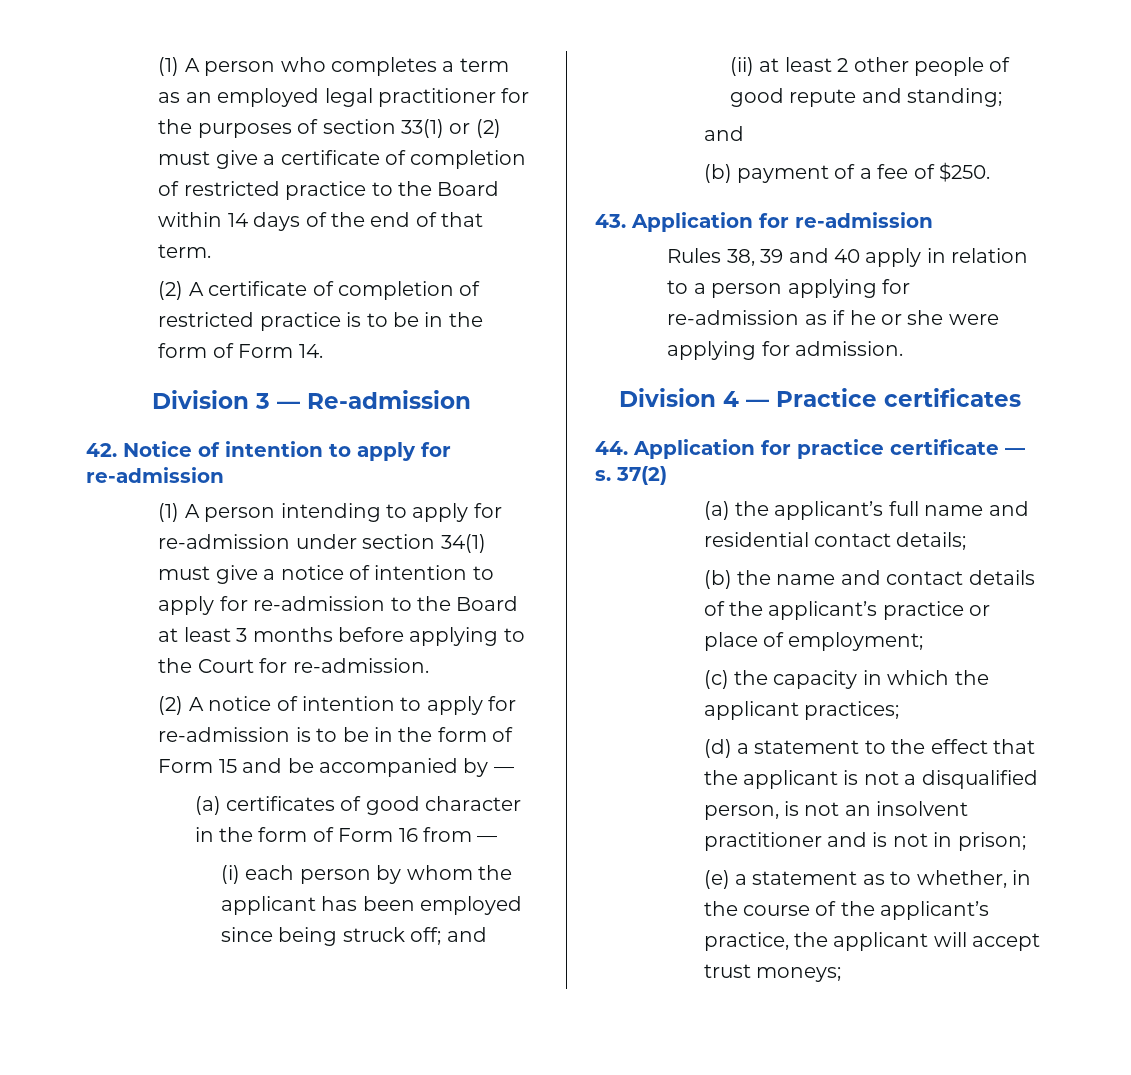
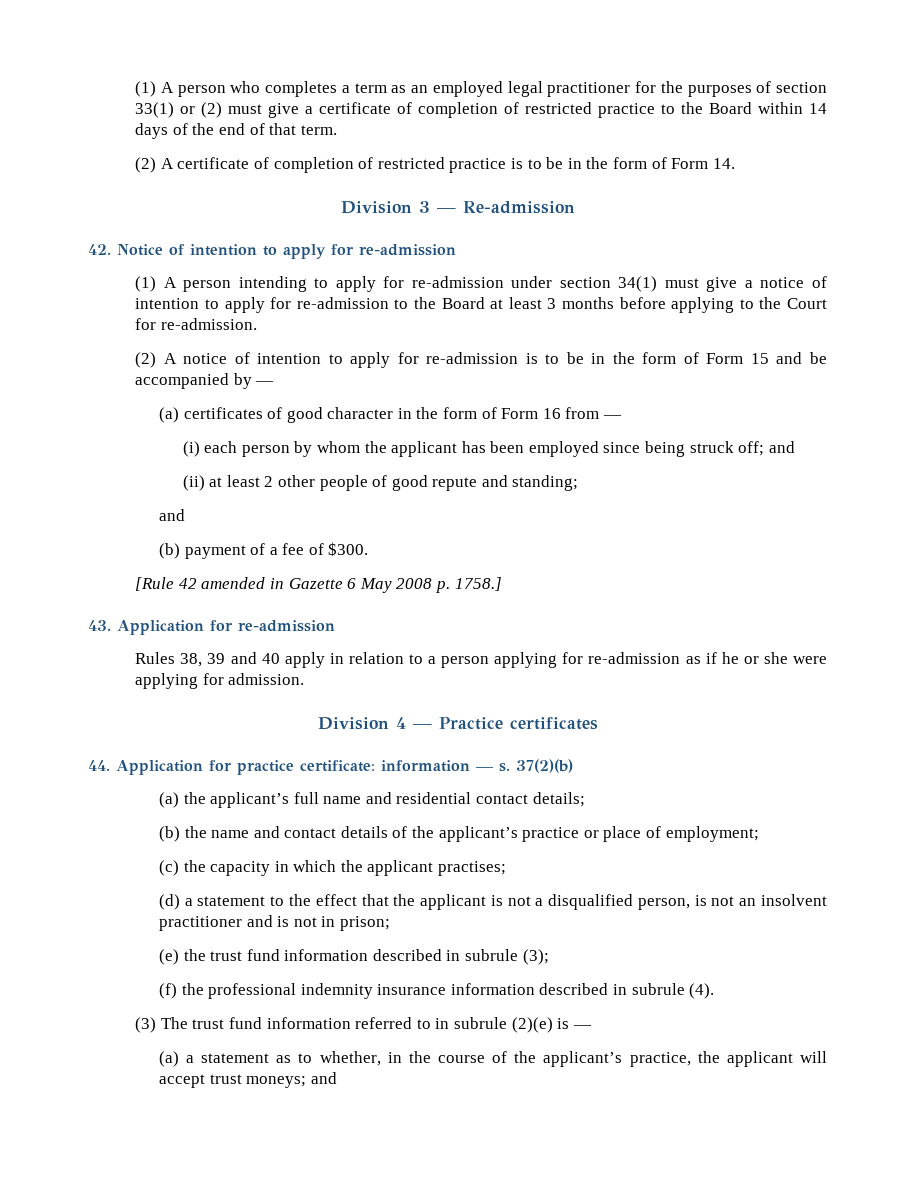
[938,162,990,182] $250. -> [328,542,369,556] [135,577,502,593] $300. // [Rule 42 amended in Gazette 6 May 2008 p. 1758.]
[890,439,999,455] certificate -> [300,760,470,772] certificate: information
[616,466,667,485] 37(2) -> [516,759,573,773] 37(2)(b)
[803,701,899,720] practices; -> [438,861,507,876] practises;
(730, 879) none -> [183,949,549,965] [158,983,715,999] [135,1017,592,1033] [158,1051,179,1067] the trust fund information described in subrule (3); // (f) the professional indemnity insurance information described in subrule (4). // (3) The trust fund information referred to in subrule (2)(e) is — // (a)
(841, 974) none -> [310,1072,337,1084] and

